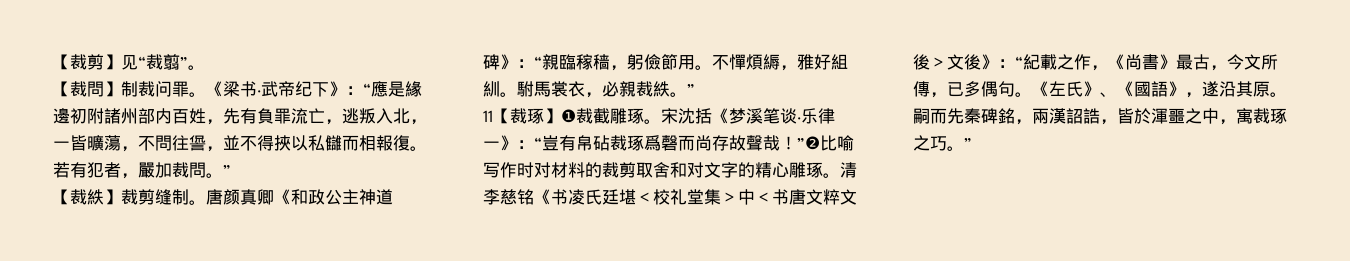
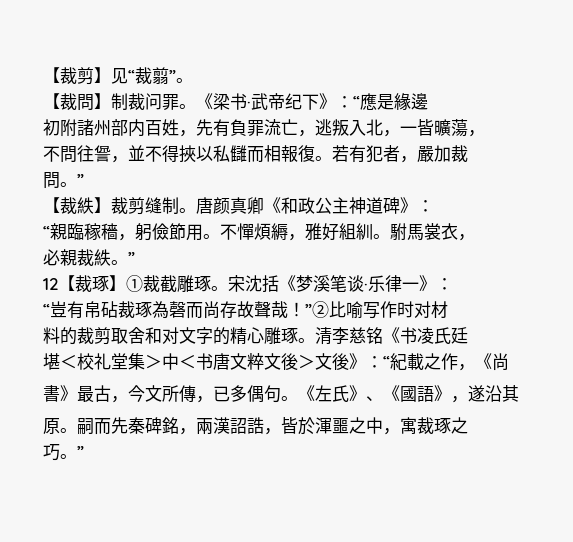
(70, 116) none -> (428, 101) //
(138, 149) none -> (485, 133) //
(189, 170) none -> (468, 153) //
(534, 63) none -> (434, 206) //
[593,54,610,70] 穑 -> [101,223,118,240] 穡
(602, 95) none -> (475, 237) //
[483,110,493,122] 11 -> [43,278,58,290] 12
[561,109,576,123] ❶ -> [126,275,143,292] ①
(534, 144) none -> (453, 284) //
[644,135,661,151] 爲 -> [152,301,169,319] 為
[797,136,820,150] ”❷ -> [305,301,329,318] ”②
(568, 170) none -> (448, 309) //
(619, 197) none -> (468, 335) //
(1142, 62) none -> (509, 362) //
(1253, 89) none -> (519, 393) //
(930, 143) none -> (468, 425) //

